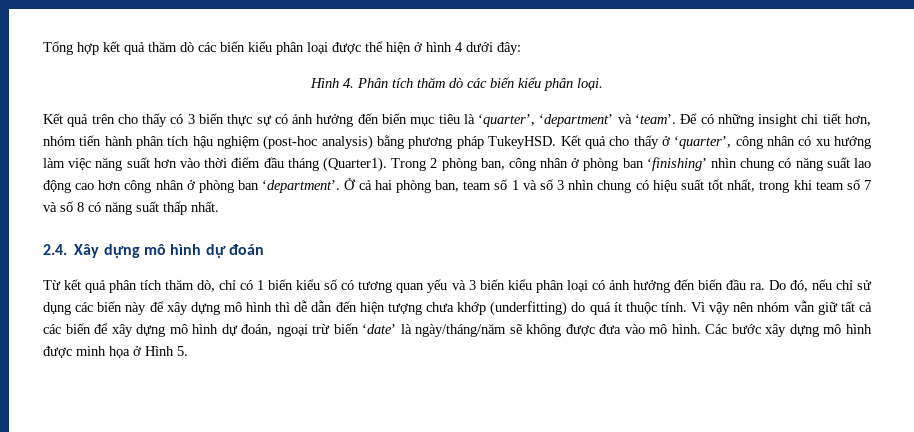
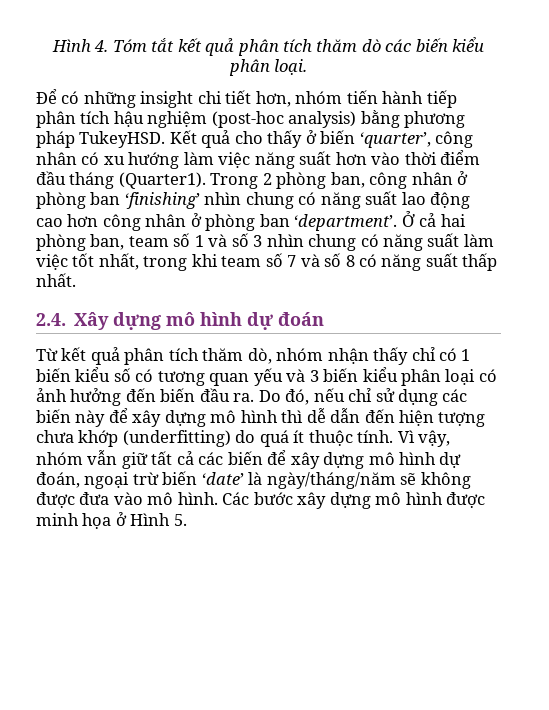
[43,41,521,55] [310,78,388,88] Tổng hợp kết quả thăm dò các biến kiểu phân loại được thể hiện ở hình 4 dưới đây: // Hình 4. Phân -> [51,38,279,56] Hình 4. Tóm tắt kết quả phân
[43,113,676,127] Kết quả trên cho thấy có 3 biến thực sự có ảnh hưởng đến biến mục tiêu là ‘quarter’, ‘department’ và ‘team’. -> (308, 67) none
(133, 141) none -> [426,90,457,108] tiếp
(670, 141) none -> [320,130,356,144] biến
[652,179,704,192] hiệu suất -> [383,233,494,251] [36,254,68,270] năng suất làm việc
(216, 286) none -> [276,347,409,365] nhóm nhận thấy
[709,302,755,315] vậy nên -> [418,430,451,447] vậy,

